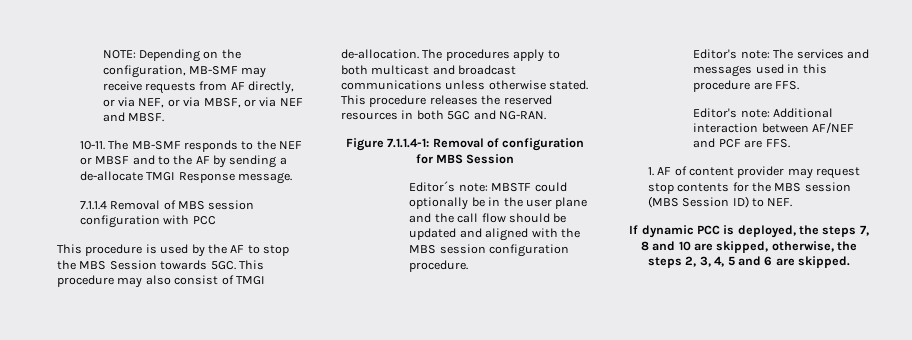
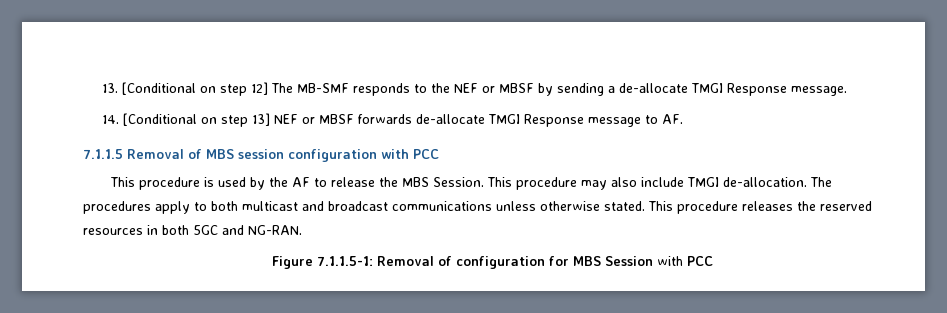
[102,49,241,62] [102,65,267,78] [102,81,295,94] [102,97,303,108] [102,112,165,122] [79,141,105,150] NOTE: Depending on the configuration, MB-SMF may receive requests from AF directly, or via NEF, or via MBSF, or via NEF and MBSF. // 10-11. -> [102,82,269,96] 13. [Conditional on step 12]
[132,155,210,165] and to the AF -> (535, 88) none
[79,201,107,210] 7.1.1.4 -> [102,113,684,127] [83,149,123,159] 14. [Conditional on step 13] NEF or MBSF forwards de-allocate TMGI Response message to AF. // 7.1.1.5
[263,245,289,256] [57,260,236,270] stop the MBS Session towards 5GC. -> [330,177,484,187] release the MBS Session.
[174,275,234,285] consist of -> [640,177,684,187] include
[387,138,430,148] 7.1.1.4-1: -> [317,256,373,266] 7.1.1.5-1:
[409,181,567,192] [409,197,588,210] [409,213,567,223] [409,228,580,241] [409,244,570,257] [409,260,469,272] [693,49,869,59] [693,64,827,77] [693,80,800,92] [693,108,834,118] [693,122,855,133] [693,138,790,148] [647,166,861,179] [647,182,851,194] [647,196,793,208] [629,225,869,238] [640,241,858,253] [648,256,850,268] // Editor´s note: MBSTF could optionally be in the user plane and the call flow should be updated and aligned with the MBS session configuration procedure. // Editor's note: The services and messages used in this procedure are FFS. // Editor's note: Additional interaction between AF/NEF and PCF are FFS. // 1. AF of content provider may request stop contents for the MBS session (MBS Session ID) to NEF. // If dynamic PCC is deployed, the steps 7, 8 and 10 are skipped, otherwise, the steps 2, 3, 4, 5 and 6 are skipped. -> [657,256,713,266] with PCC

